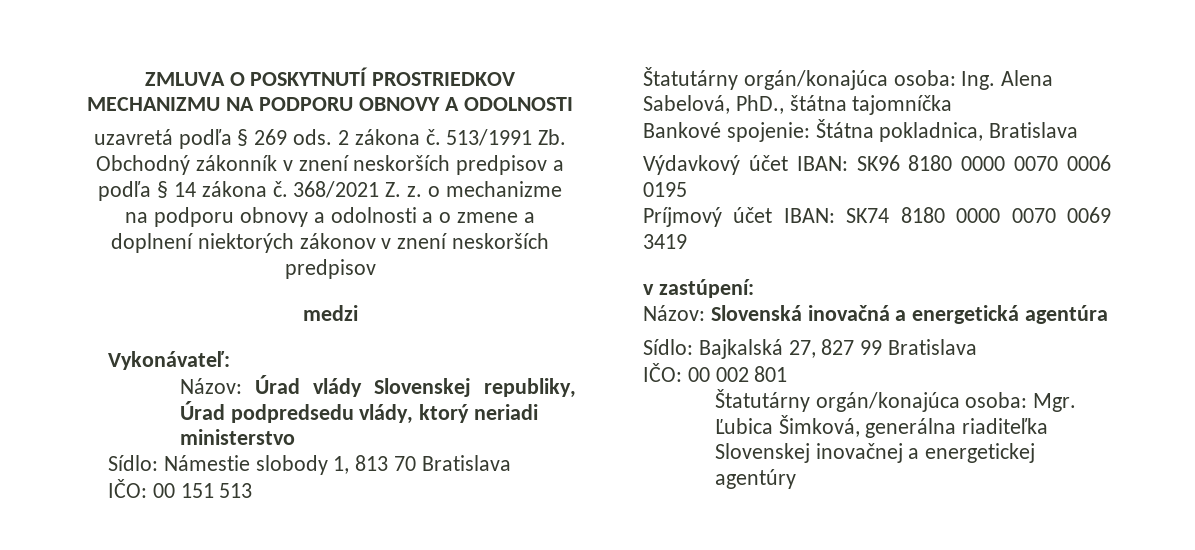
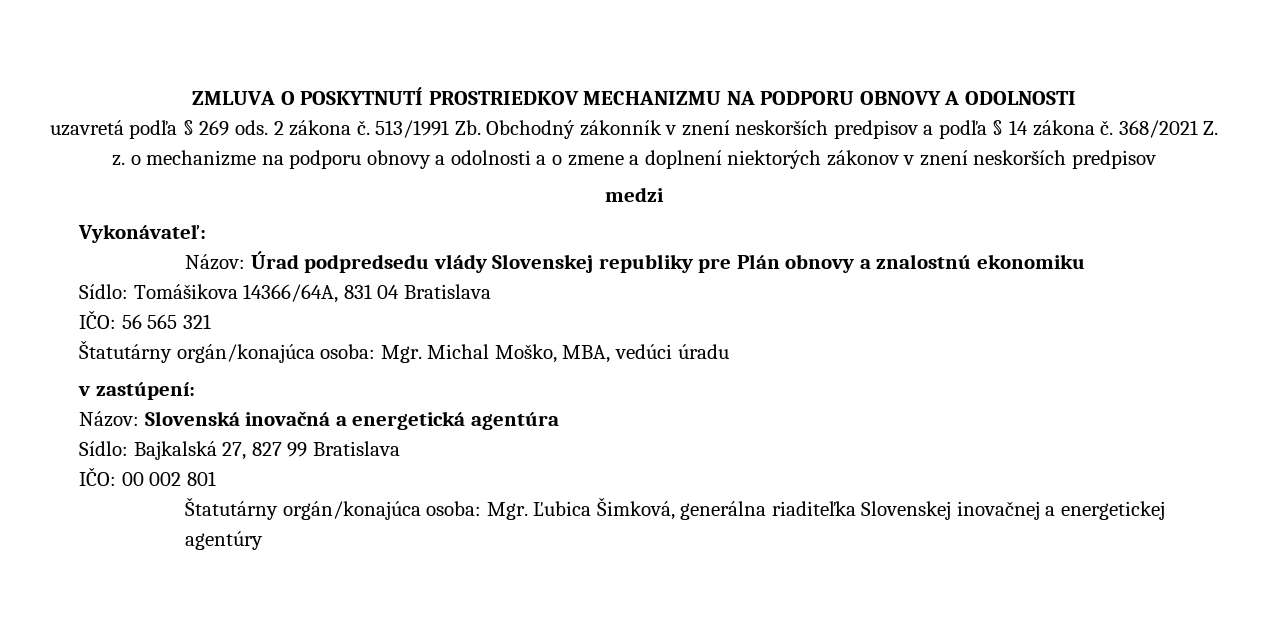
(300, 384) none -> [304,254,430,273] podpredsedu
[484,378,576,398] [179,401,539,424] [179,429,295,445] [107,455,511,475] [107,479,253,498] [642,67,1054,90] [642,95,953,115] [642,119,1079,142] [642,155,1111,175] [642,182,687,197] [642,207,1111,227] [642,234,687,249] republiky, Úrad podpredsedu vlády, ktorý neriadi ministerstvo // Sídlo: Námestie slobody 1, 813 70 Bratislava // IČO: 00 151 513 // Štatutárny orgán/konajúca osoba: Ing. Alena Sabelová, PhD., štátna tajomníčka // Bankové spojenie: Štátna pokladnica, Bratislava // Výdavkový účet IBAN: SK96 8180 0000 0070 0006 0195 // Príjmový účet IBAN: SK74 8180 0000 0070 0069 3419 -> [598,254,1085,273] [79,284,491,303] [79,310,211,329] [79,340,729,363] republiky pre Plán obnovy a znalostnú ekonomiku // Sídlo: Tomášikova 14366/64A, 831 04 Bratislava // IČO: 56 565 321 // Štatutárny orgán/konajúca osoba: Mgr. Michal Moško, MBA, vedúci úradu

